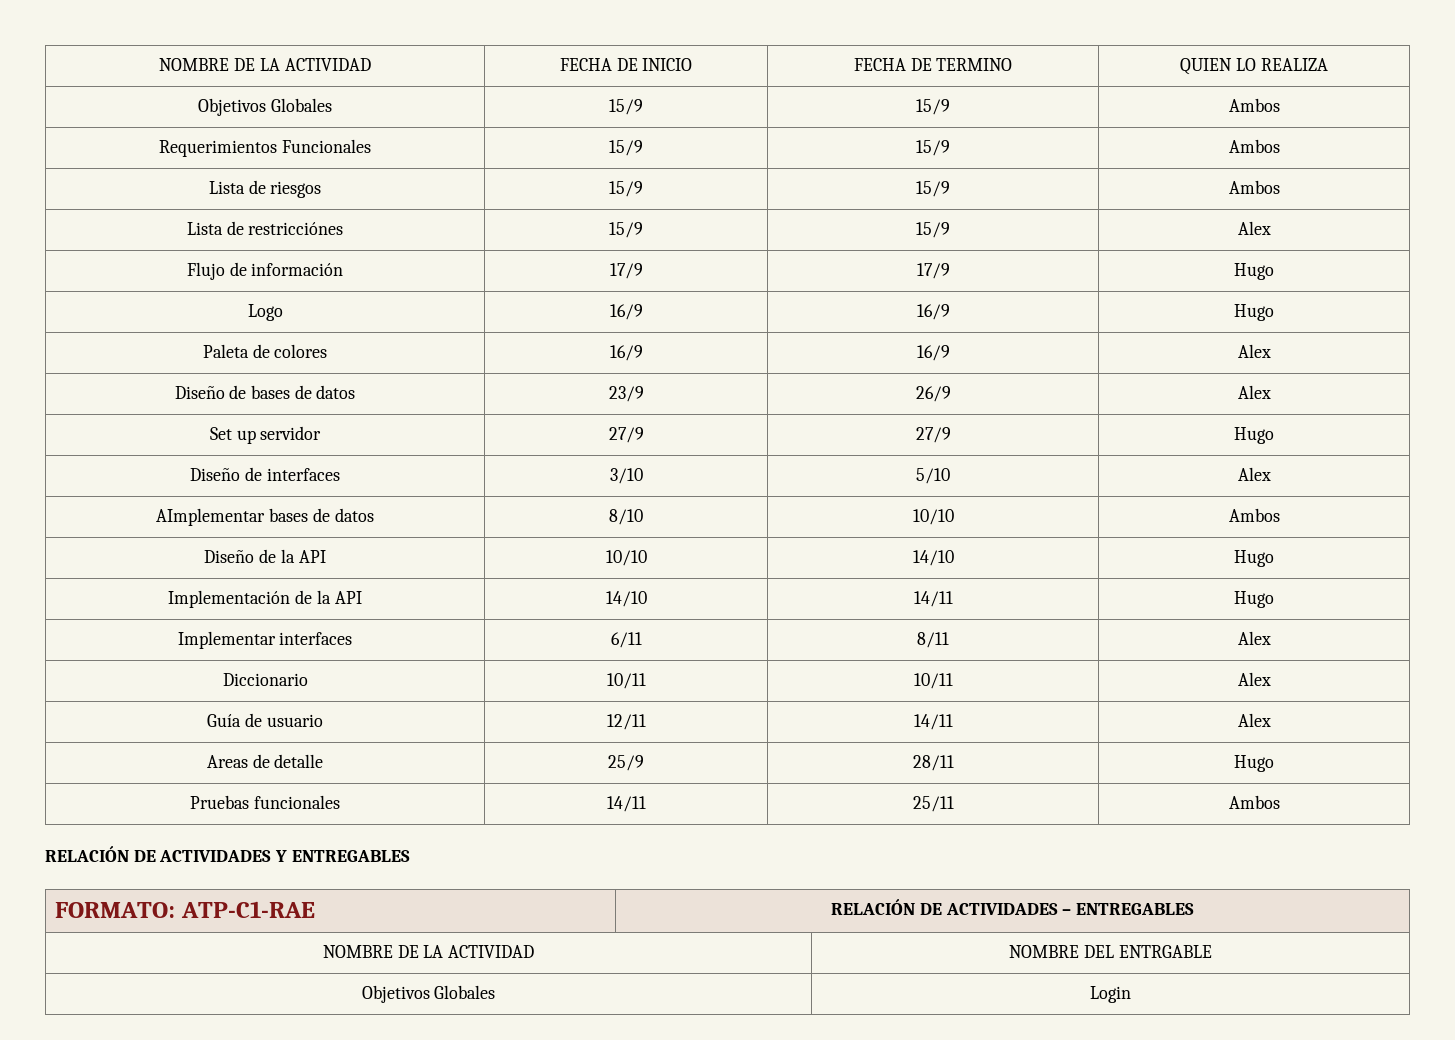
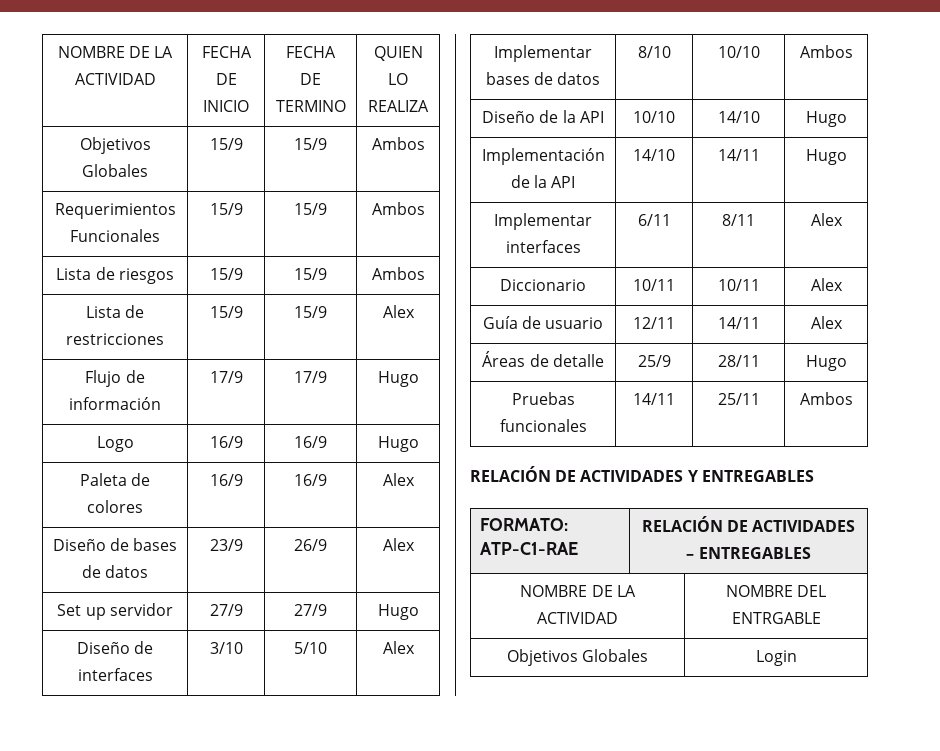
[248,222,344,235] restricciónes -> [66,333,164,345] restricciones
[156,508,266,526] AImplementar -> [494,45,592,62] Implementar
[206,755,248,768] Areas -> [482,351,526,367] Áreas

